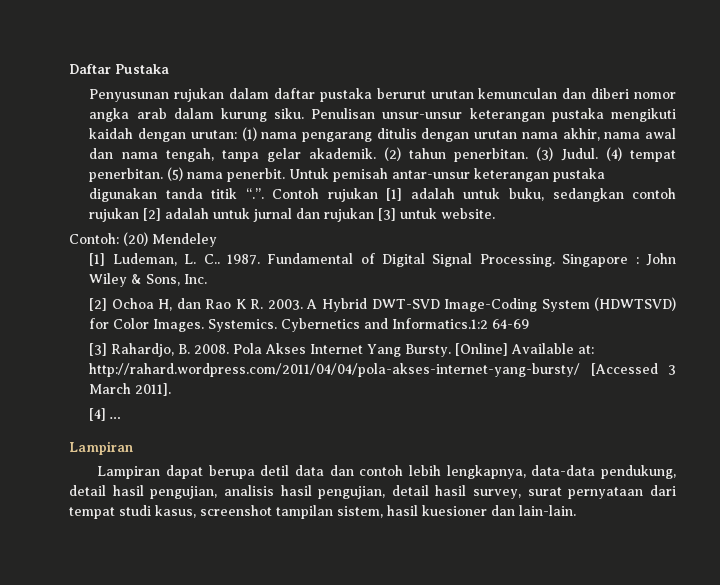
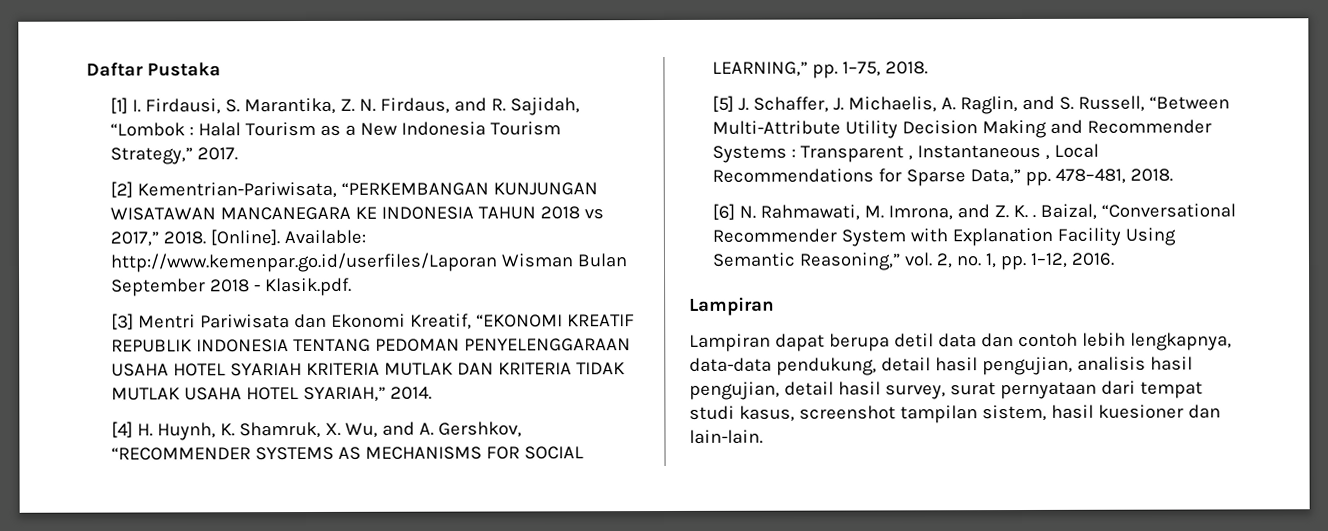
[89,88,676,102] [89,108,677,122] [89,127,676,142] [89,147,677,162] [89,167,606,182] [89,188,677,202] [89,208,496,222] [69,232,217,247] [89,253,677,267] [89,273,208,287] [89,297,676,312] [89,318,530,332] [89,343,595,357] [89,363,676,377] [89,383,172,396] [89,408,122,421] Penyusunan rujukan dalam daftar pustaka berurut urutan kemunculan dan diberi nomor angka arab dalam kurung siku. Penulisan unsur-unsur keterangan pustaka mengikuti kaidah dengan urutan: (1) nama pengarang ditulis dengan urutan nama akhir, nama awal dan nama tengah, tanpa gelar akademik. (2) tahun penerbitan. (3) Judul. (4) tempat penerbitan. (5) nama penerbit. Untuk pemisah antar-unsur keterangan pustaka digunakan tanda titik “.”. Contoh rujukan [1] adalah untuk buku, sedangkan contoh rujukan [2] adalah untuk jurnal dan rujukan [3] untuk website. // Contoh: (20) Mendeley // [1] Ludeman, L. C.. 1987. Fundamental of Digital Signal Processing. Singapore : John Wiley & Sons, Inc. // [2] Ochoa H, dan Rao K R. 2003. A Hybrid DWT-SVD Image-Coding System (HDWTSVD) for Color Images. Systemics. Cybernetics and Informatics.1:2 64-69 // [3] Rahardjo, B. 2008. Pola Akses Internet Yang Bursty. [Online] Available at: http://rahard.wordpress.com/2011/04/04/pola-akses-internet-yang-bursty/ [Accessed 3 March 2011]. // [4] … -> [110,97,581,116] [110,121,562,137] [110,147,239,165] [110,181,599,199] [110,206,605,221] [110,229,367,247] [110,252,629,273] [111,277,353,297] [111,313,636,330] [111,338,632,353] [111,362,626,377] [111,386,433,403] [111,421,523,441] [111,446,585,461] [712,61,929,79] [712,95,1231,115] [712,119,1213,139] [712,143,1100,163] [712,168,1174,187] [712,203,1237,221] [712,227,1177,247] [712,252,1116,271] [1] I. Firdausi, S. Marantika, Z. N. Firdaus, and R. Sajidah, “Lombok : Halal Tourism as a New Indonesia Tourism Strategy,” 2017. // [2] Kementrian-Pariwisata, “PERKEMBANGAN KUNJUNGAN WISATAWAN MANCANEGARA KE INDONESIA TAHUN 2018 vs 2017,” 2018. [Online]. Available: http://www.kemenpar.go.id/userfiles/Laporan Wisman Bulan September 2018 - Klasik.pdf. // [3] Mentri Pariwisata dan Ekonomi Kreatif, “EKONOMI KREATIF REPUBLIK INDONESIA TENTANG PEDOMAN PENYELENGGARAAN USAHA HOTEL SYARIAH KRITERIA MUTLAK DAN KRITERIA TIDAK MUTLAK USAHA HOTEL SYARIAH,” 2014. // [4] H. Huynh, K. Shamruk, X. Wu, and A. Gershkov, “RECOMMENDER SYSTEMS AS MECHANISMS FOR SOCIAL LEARNING,” pp. 1–75, 2018. // [5] J. Schaffer, J. Michaelis, A. Raglin, and S. Russell, “Between Multi-Attribute Utility Decision Making and Recommender Systems : Transparent , Instantaneous , Local Recommendations for Sparse Data,” pp. 478–481, 2018. // [6] N. Rahmawati, M. Imrona, and Z. K. . Baizal, “Conversational Recommender System with Explanation Facility Using Semantic Reasoning,” vol. 2, no. 1, pp. 1–12, 2016.

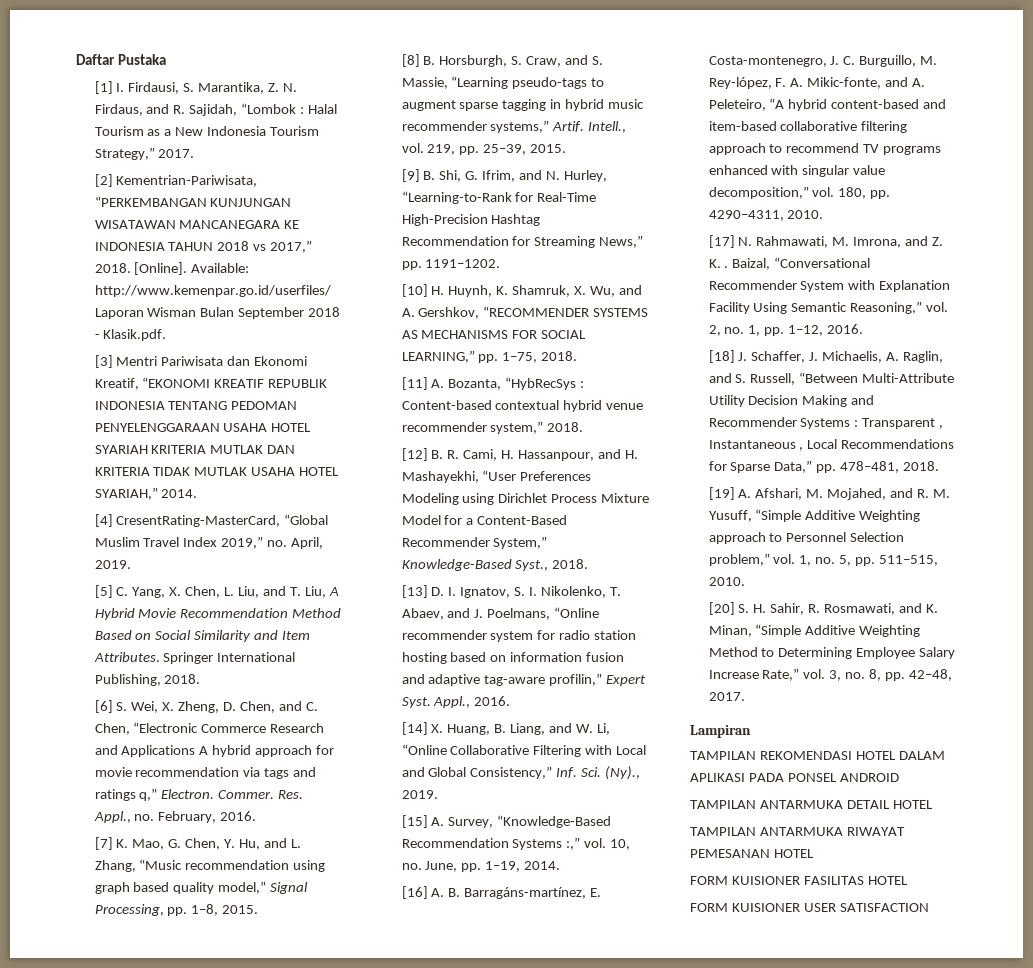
(134, 429) none -> [116,514,329,527] [94,536,324,549] [94,560,131,569] [94,585,339,598] [94,608,342,620] [94,630,311,642] [93,652,296,664] [94,674,201,686] [94,700,318,713] [94,722,325,735] [94,745,335,757] [94,767,317,779] [94,788,304,801] [93,811,257,823] [94,837,301,850] [94,859,326,872] [94,881,309,894] [94,904,259,916] [401,54,604,67] [401,76,605,89] [401,99,645,111] [401,120,627,133] [401,143,567,155] [401,169,607,182] [401,191,597,204] [401,214,541,226] [401,235,644,248] [401,259,501,270] [401,284,428,297] CresentRating-MasterCard, “Global Muslim Travel Index 2019,” no. April, 2019. // [5] C. Yang, X. Chen, L. Liu, and T. Liu, A Hybrid Movie Recommendation Method Based on Social Similarity and Item Attributes. Springer International Publishing, 2018. // [6] S. Wei, X. Zheng, D. Chen, and C. Chen, “Electronic Commerce Research and Applications A hybrid approach for movie recommendation via tags and ratings q,” Electron. Commer. Res. Appl., no. February, 2016. // [7] K. Mao, G. Chen, Y. Hu, and L. Zhang, “Music recommendation using graph based quality model,” Signal Processing, pp. 1–8, 2015. // [8] B. Horsburgh, S. Craw, and S. Massie, “Learning pseudo-tags to augment sparse tagging in hybrid music recommender systems,” Artif. Intell., vol. 219, pp. 25–39, 2015. // [9] B. Shi, G. Ifrim, and N. Hurley, “Learning-to-Rank for Real-Time High-Precision Hashtag Recommendation for Streaming News,” pp. 1191–1202. // [10]
[712,95,735,112] [5] -> [401,377,585,390] [401,400,644,412] [401,421,584,434] [401,448,638,461] [401,470,592,483] [401,493,650,505] [401,515,568,525] [401,536,548,549] [401,559,589,571] [401,585,621,598] [401,607,600,620] [401,630,637,642] [401,652,625,664] [401,673,647,686] [401,696,511,708] [401,722,610,735] [401,744,647,757] [401,766,641,780] [401,790,438,799] [401,815,612,828] [401,837,631,850] [401,861,561,872] [401,886,602,899] [708,55,938,67] [708,77,926,89] [708,98,947,111] [708,121,908,133] [708,143,942,155] [708,165,886,177] [708,186,891,199] [708,210,824,221] [708,235,944,248] [708,257,871,270] [708,280,951,292] [708,301,949,314] [708,324,864,336] [708,350,735,363] [11] A. Bozanta, “HybRecSys : Content-based contextual hybrid venue recommender system,” 2018. // [12] B. R. Cami, H. Hassanpour, and H. Mashayekhi, “User Preferences Modeling using Dirichlet Process Mixture Model for a Content-Based Recommender System,” Knowledge-Based Syst., 2018. // [13] D. I. Ignatov, S. I. Nikolenko, T. Abaev, and J. Poelmans, “Online recommender system for radio station hosting based on information fusion and adaptive tag-aware profilin,” Expert Syst. Appl., 2016. // [14] X. Huang, B. Liang, and W. Li, “Online Collaborative Filtering with Local and Global Consistency,” Inf. Sci. (Ny)., 2019. // [15] A. Survey, “Knowledge-Based Recommendation Systems :,” vol. 10, no. June, pp. 1–19, 2014. // [16] A. B. Barragáns-martínez, E. Costa-montenegro, J. C. Burguillo, M. Rey-lópez, F. A. Mikic-fonte, and A. Peleteiro, “A hybrid content-based and item-based collaborative filtering approach to recommend TV programs enhanced with singular value decomposition,” vol. 180, pp. 4290–4311, 2010. // [17] N. Rahmawati, M. Imrona, and Z. K. . Baizal, “Conversational Recommender System with Explanation Facility Using Semantic Reasoning,” vol. 2, no. 1, pp. 1–12, 2016. // [18]
[712,203,1237,221] [712,227,1177,247] [712,252,1116,271] [689,296,775,316] [689,332,1232,352] [689,356,1193,376] [689,380,1203,400] [689,404,1221,424] [689,429,763,444] [6] N. Rahmawati, M. Imrona, and Z. K. . Baizal, “Conversational Recommender System with Explanation Facility Using Semantic Reasoning,” vol. 2, no. 1, pp. 1–12, 2016. // Lampiran // Lampiran dapat berupa detil data dan contoh lebih lengkapnya, data-data pendukung, detail hasil pengujian, analisis hasil pengujian, detail hasil survey, surat pernyataan dari tempat studi kasus, screenshot tampilan sistem, hasil kuesioner dan lain-lain. -> [708,487,950,500] [708,509,921,522] [708,532,905,544] [708,553,939,566] [708,577,745,586] [708,602,938,615] [708,624,921,637] [708,647,956,659] [708,668,952,681] [708,692,745,701] [690,725,751,738] [690,751,945,760] [690,773,899,782] [690,800,933,809] [690,827,905,836] [690,849,814,858] [690,876,908,885] [690,903,929,912] [19] A. Afshari, M. Mojahed, and R. M. Yusuff, “Simple Additive Weighting approach to Personnel Selection problem,” vol. 1, no. 5, pp. 511–515, 2010. // [20] S. H. Sahir, R. Rosmawati, and K. Minan, “Simple Additive Weighting Method to Determining Employee Salary Increase Rate,” vol. 3, no. 8, pp. 42–48, 2017. // Lampiran // TAMPILAN REKOMENDASI HOTEL DALAM APLIKASI PADA PONSEL ANDROID // TAMPILAN ANTARMUKA DETAIL HOTEL // TAMPILAN ANTARMUKA RIWAYAT PEMESANAN HOTEL // FORM KUISIONER FASILITAS HOTEL // FORM KUISIONER USER SATISFACTION

